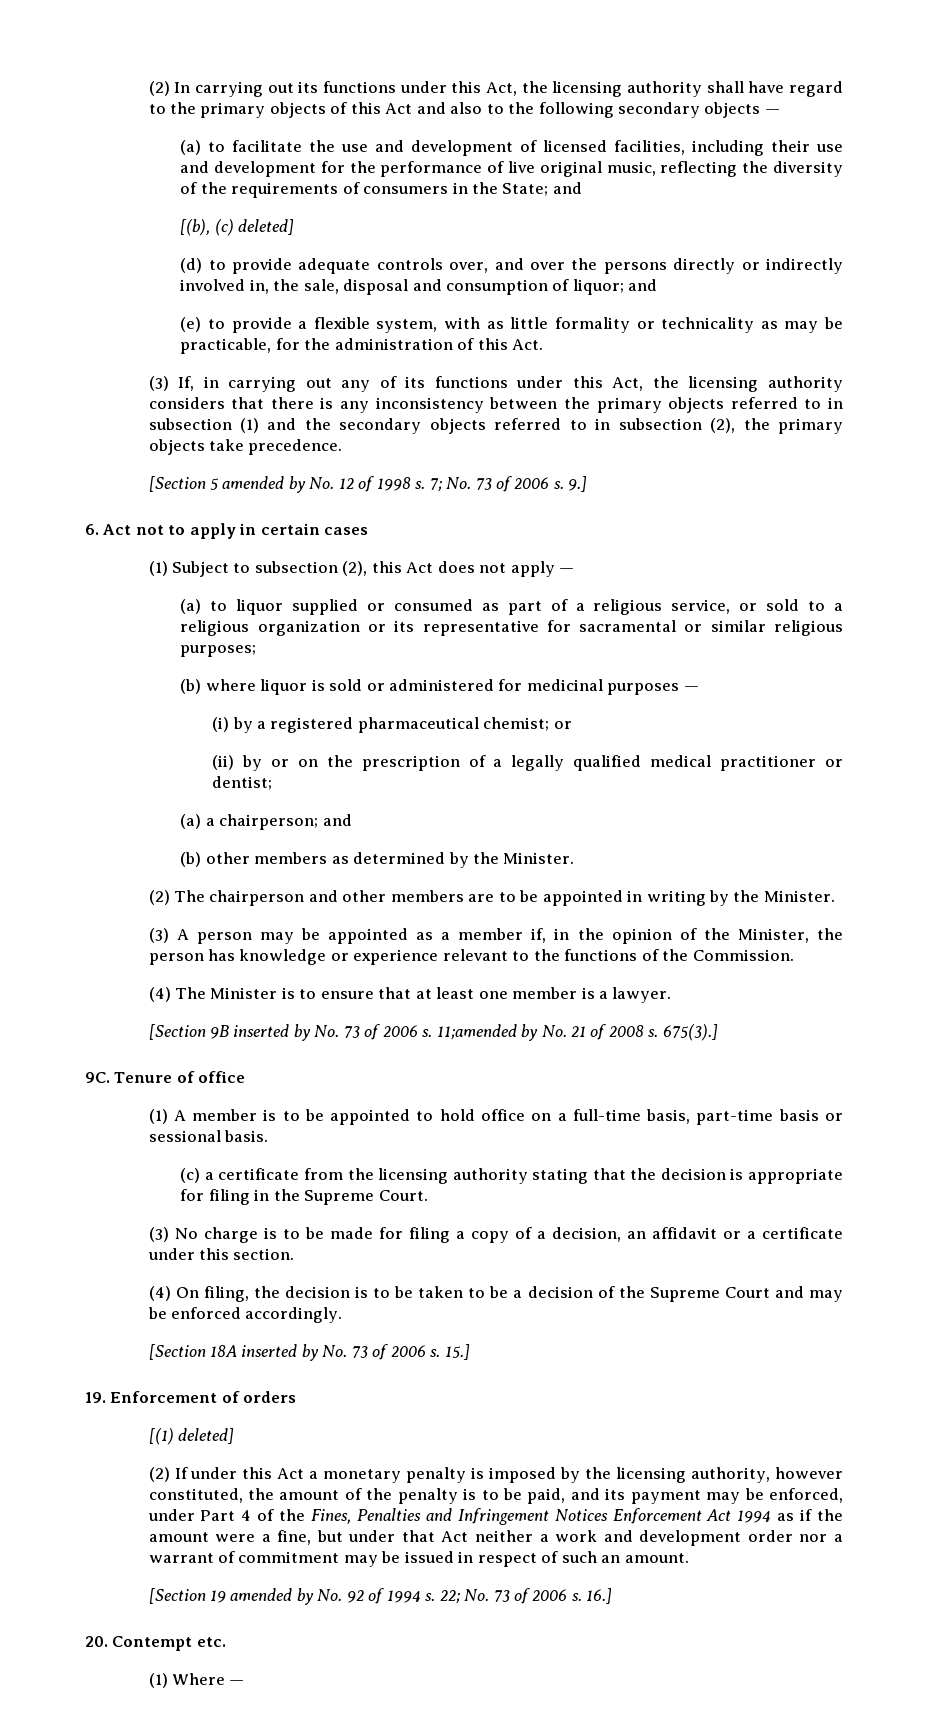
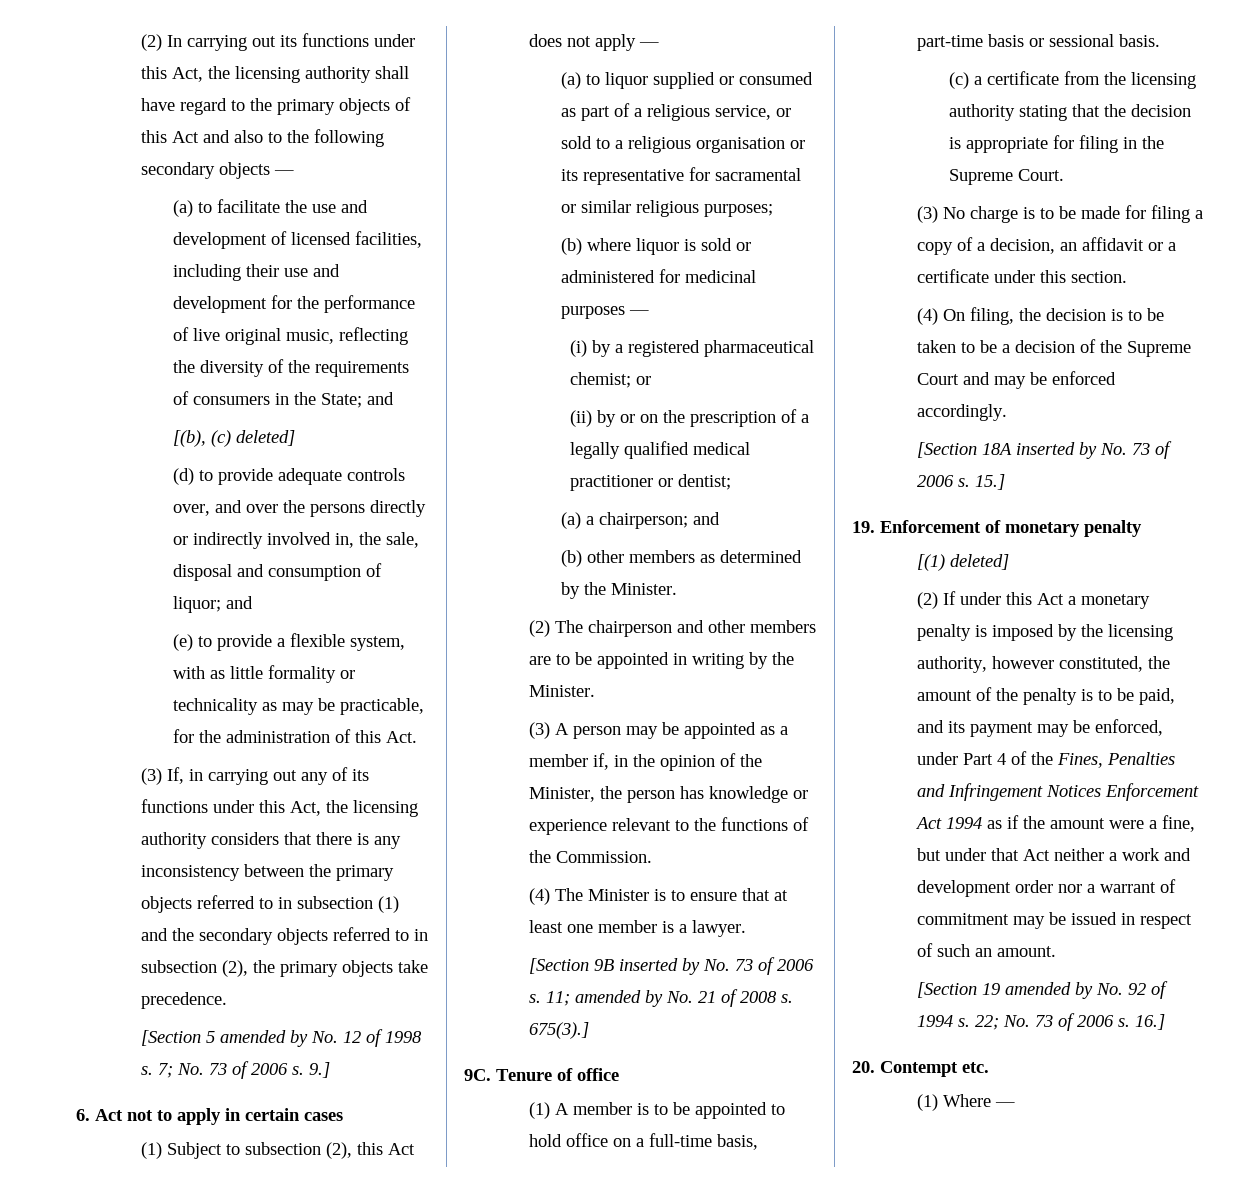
[257,620,360,636] organization -> [696,137,786,153] organisation
[436,1024,517,1040] 11;amended -> [545,990,641,1006] 11; amended
[243,1391,297,1403] orders -> [1005,520,1142,537] monetary penalty

